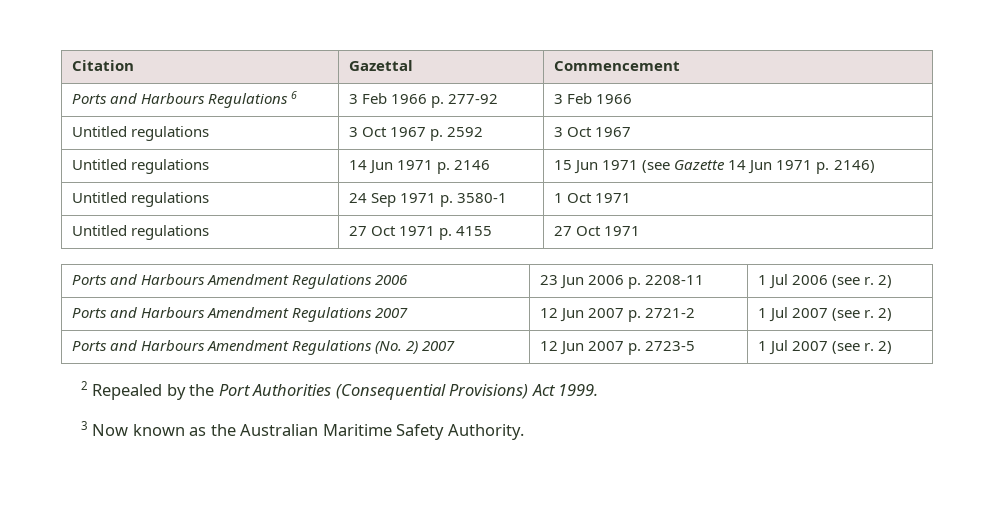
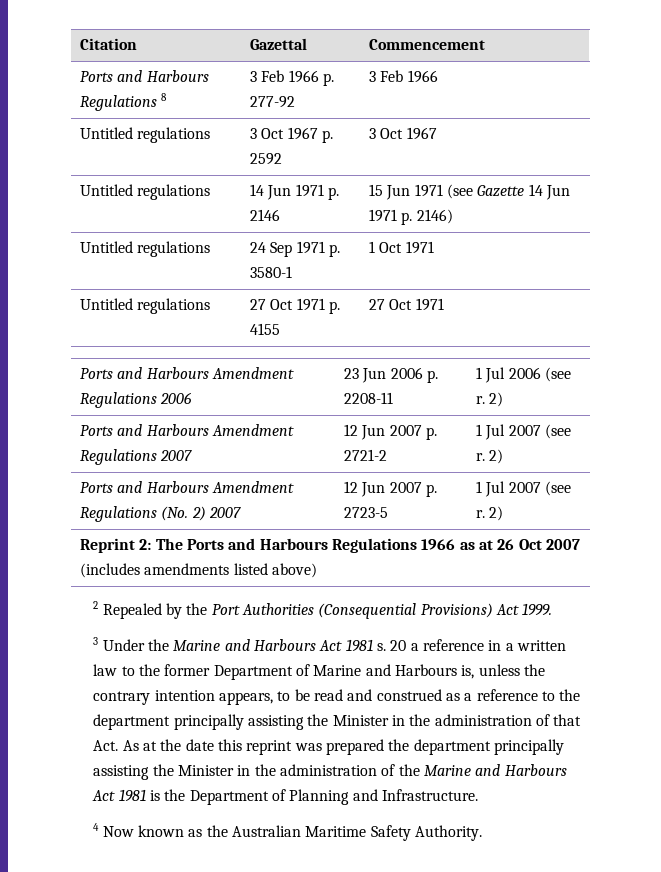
[291,91,298,99] 6 -> [161,93,168,101] 8
(893, 347) none -> [80,538,580,553] [80,563,317,578] // Reprint 2: The Ports and Harbours Regulations 1966 as at 26 Oct 2007 (includes amendments listed above)
(88, 425) none -> [102,639,566,652] [93,664,545,680] [93,689,581,705] [93,714,582,730] [93,739,564,755] [93,764,567,780] [92,789,478,805] [93,823,100,831] Under the Marine and Harbours Act 1981 s. 20 a reference in a written law to the former Department of Marine and Harbours is, unless the contrary intention appears, to be read and construed as a reference to the department principally assisting the Minister in the administration of that Act. As at the date this reprint was prepared the department principally assisting the Minister in the administration of the Marine and Harbours Act 1981 is the Department of Planning and Infrastructure. // 4

